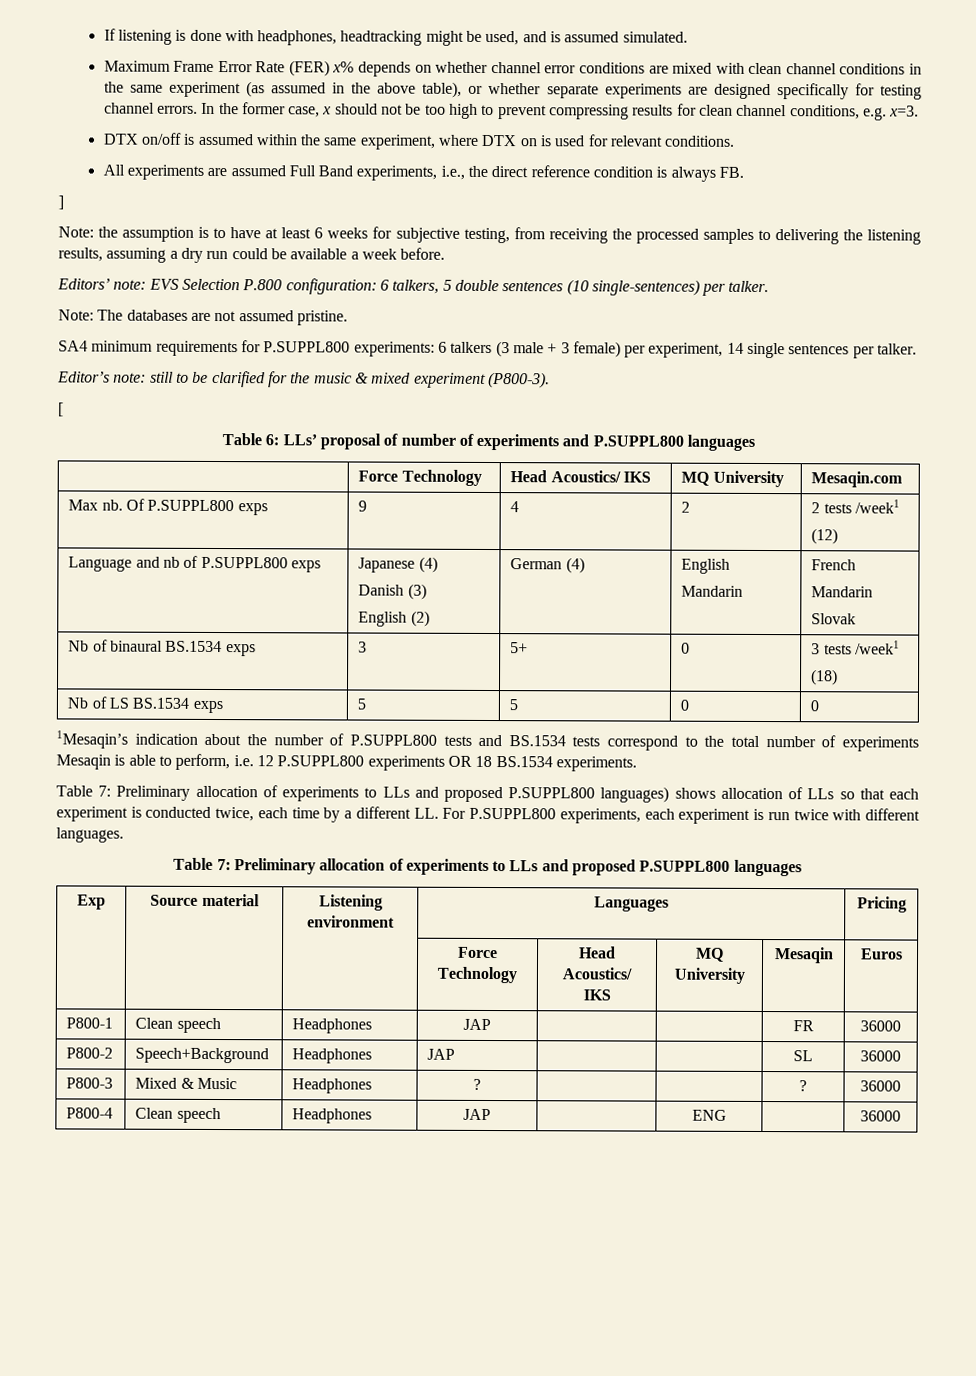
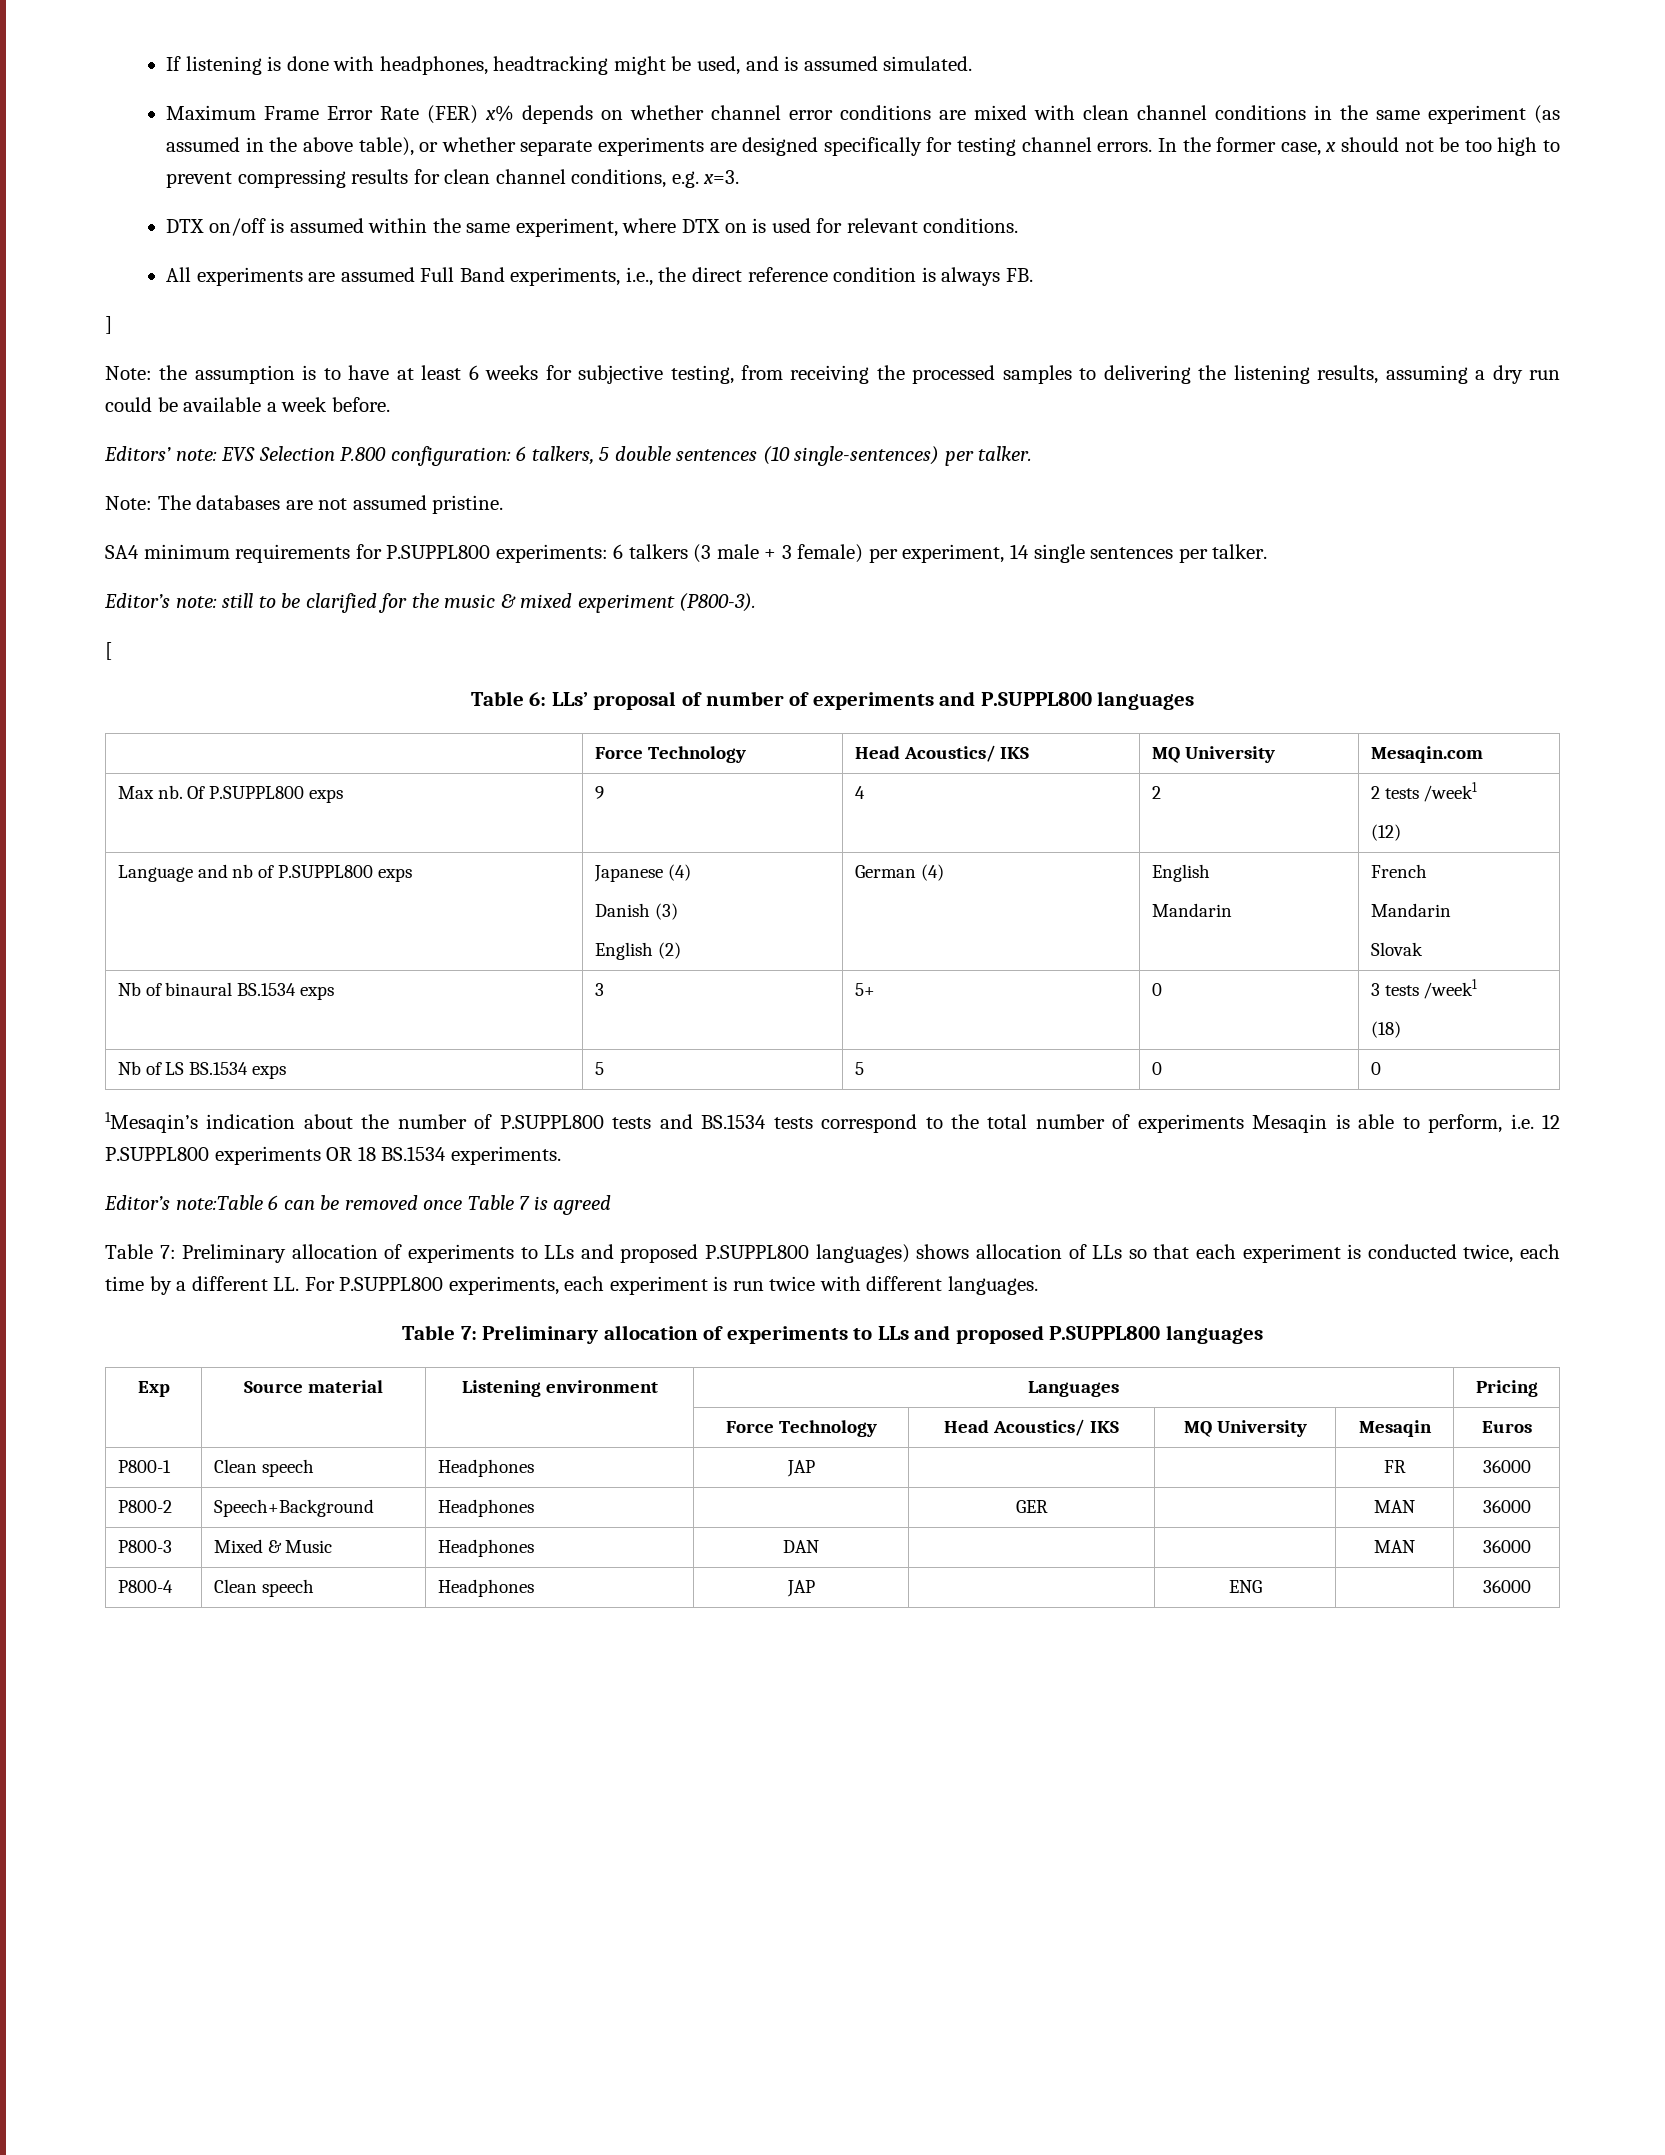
(637, 764) none -> [104,1195,612,1215] // Editor’s note:Table 6 can be removed once Table 7 is agreed
[427,1048,456,1060] [793,1050,813,1062] JAP | | | SL -> [1015,1500,1048,1513] [1374,1500,1415,1513] | GER | | MAN
[473,1078,481,1090] [799,1080,807,1092] ? | | | ? -> [783,1540,819,1553] [1374,1540,1415,1553] DAN | | | MAN

